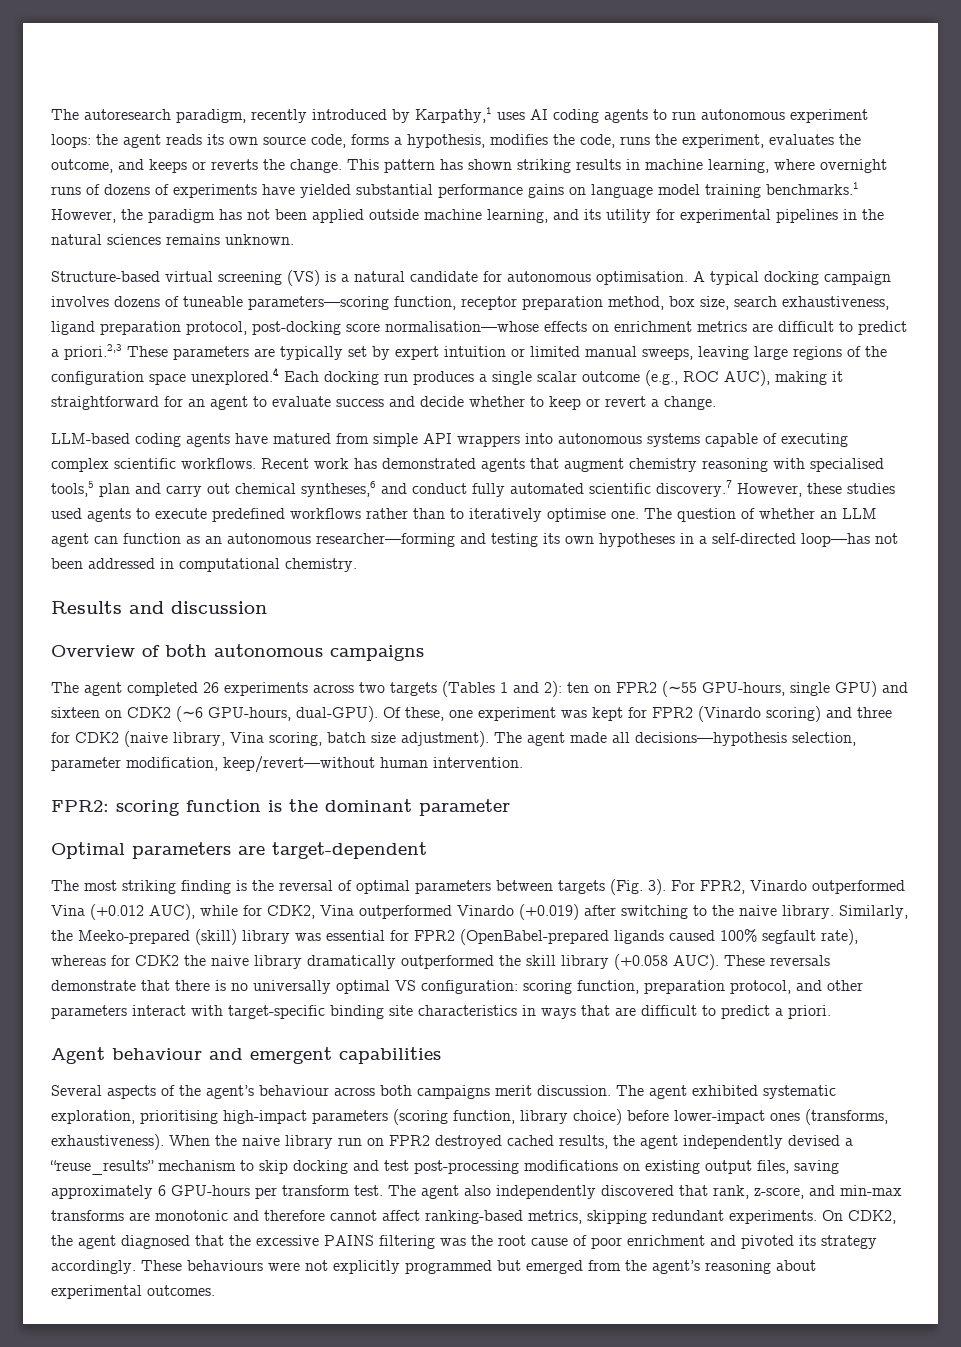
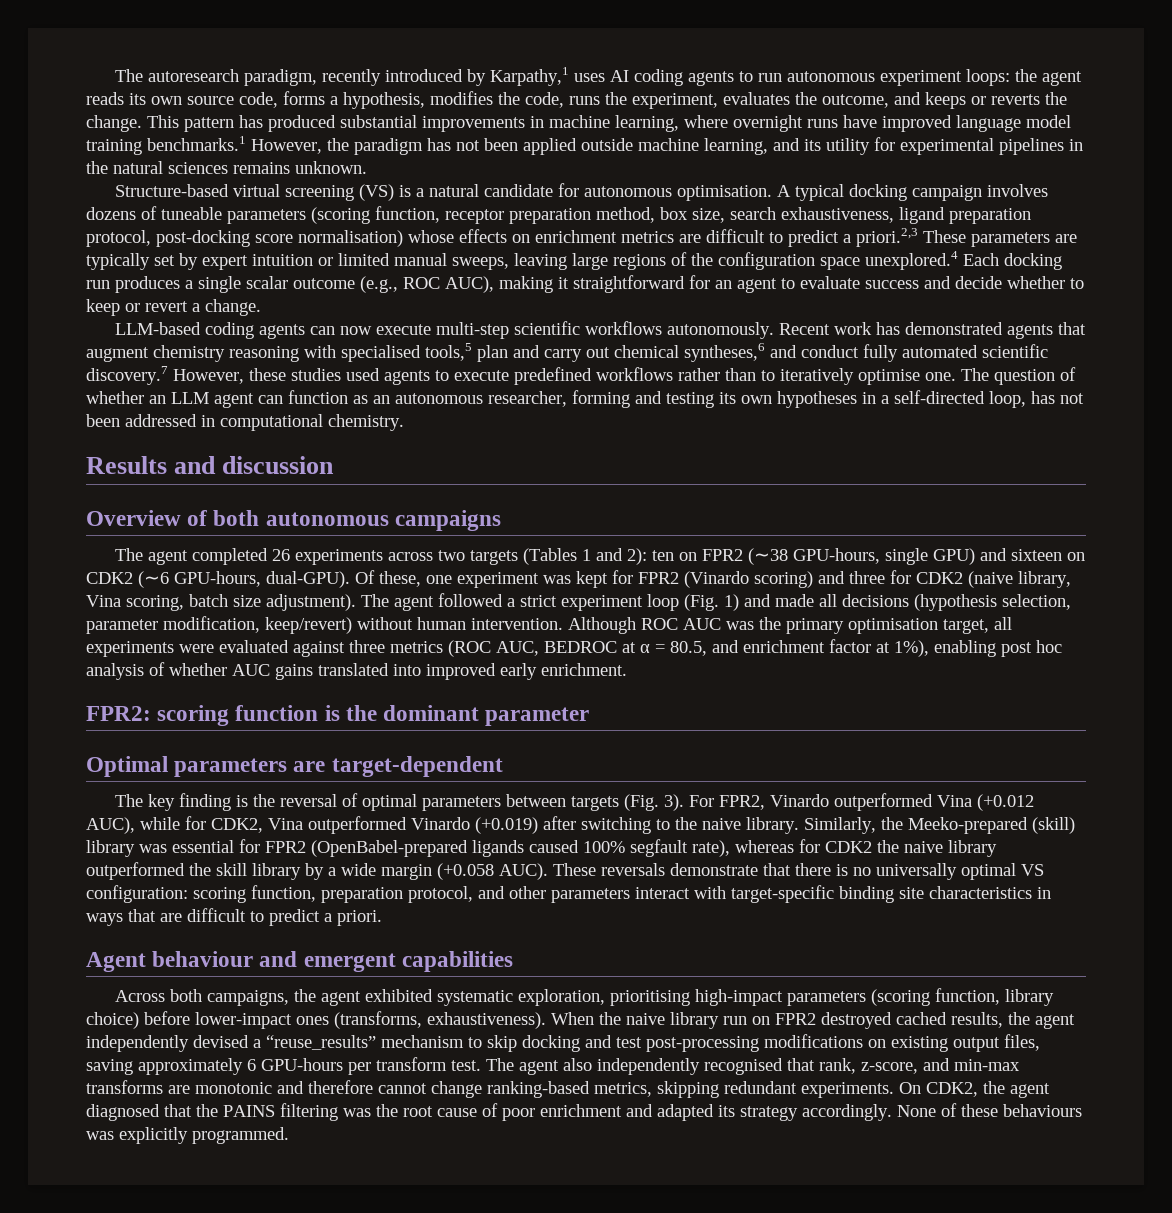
[468,159,621,173] shown striking results -> [268,115,525,132] produced substantial improvements
[86,184,586,198] of dozens of experiments have yielded substantial performance gains on -> [843,115,952,132] have improved
[248,296,389,310] parameters—scoring -> [227,207,370,224] parameters (scoring
[385,321,539,332] normalisation—whose -> [298,230,454,247] normalisation) whose
[235,433,848,447] [51,458,256,472] have matured from simple API wrappers into autonomous systems capable of executing complex scientific workflows. -> [309,321,774,339] can now execute multi-step scientific workflows autonomously.
[316,533,455,547] researcher—forming -> [488,390,630,408] researcher, forming
[801,533,870,547] loop—has -> [989,391,1055,408] loop, has
[662,681,697,697] (∼55 -> [747,548,788,565] (∼38
[570,732,787,746] made all decisions—hypothesis -> [438,593,997,611] followed a strict experiment loop (Fig. 1) and made all decisions (hypothesis
[223,756,375,773] keep/revert—without -> [265,617,413,634] keep/revert) without
(523, 762) none -> [568,617,1012,634] [86,639,1062,657] [86,662,627,680] Although ROC AUC was the primary optimisation target, all experiments were evaluated against three metrics (ROC AUC, BEDROC at α = 80.5, and enrichment factor at 1%), enabling post hoc analysis of whether AUC gains translated into improved early enrichment.
[84,880,176,894] most striking -> [147,794,175,811] key
[307,955,396,969] dramatically -> (997, 848) none
(609, 962) none -> [305,863,432,880] by a wide margin
[51,1085,644,1099] Several aspects of the agent’s behaviour across both campaigns merit discussion. The -> [114,989,316,1006] Across both campaigns, the
[601,1185,674,1196] discovered -> [704,1058,783,1075] recognised
[382,1210,420,1221] affect -> [431,1081,482,1098] change
[256,1235,319,1246] excessive -> (218, 1110) none
[741,1235,794,1249] pivoted -> [657,1104,714,1121] adapted
[141,1260,816,1274] [51,1285,215,1299] These behaviours were not explicitly programmed but emerged from the agent’s reasoning about experimental outcomes. -> [897,1103,1082,1117] [86,1127,289,1144] None of these behaviours was explicitly programmed.

